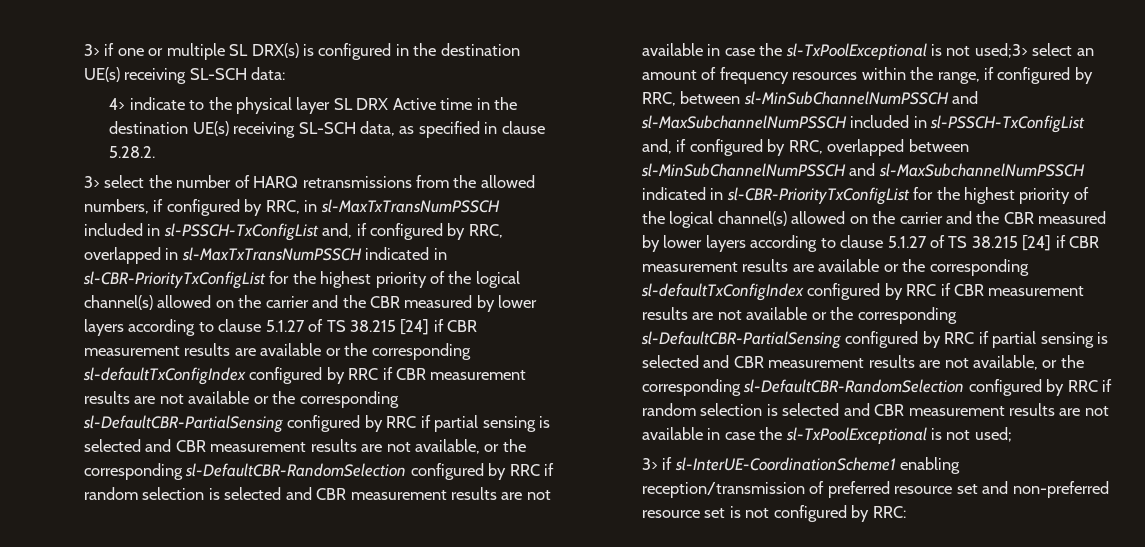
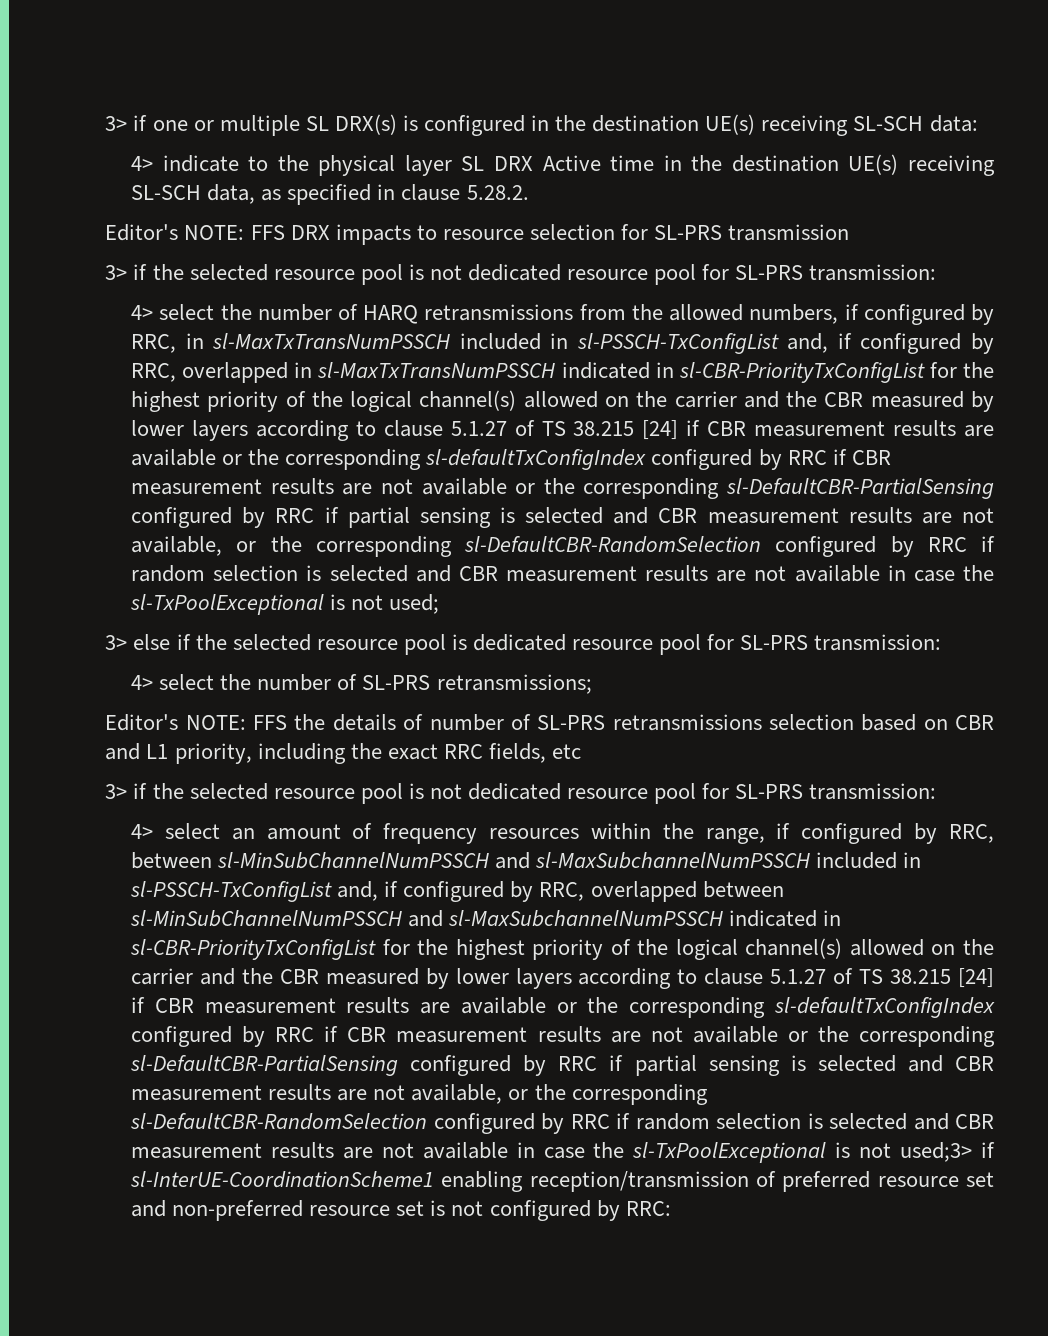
[83,176,100,188] 3> -> [105,224,850,245] [105,264,937,285] [131,305,154,320] Editor's NOTE: FFS DRX impacts to resource selection for SL-PRS transmission // 3> if the selected resource pool is not dedicated resource pool for SL-PRS transmission: // 4>
[974,43,1028,58] used;3> -> [389,594,440,614] [105,634,942,655] [131,674,592,694] [105,714,995,731] [105,743,581,764] [105,783,937,804] [131,824,154,839] used; // 3> else if the selected resource pool is dedicated resource pool for SL-PRS transmission: // 4> select the number of SL-PRS retransmissions; // Editor's NOTE: FFS the details of number of SL-PRS retransmissions selection based on CBR and L1 priority, including the exact RRC fields, etc // 3> if the selected resource pool is not dedicated resource pool for SL-PRS transmission: // 4>
[974,427,1012,442] [641,458,658,470] used; // 3> -> [900,1142,973,1162] used;3>

